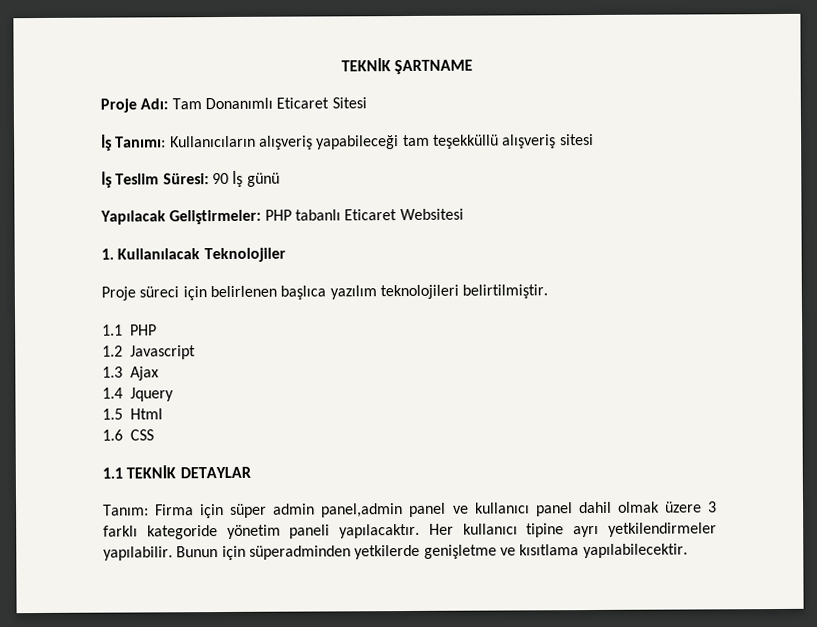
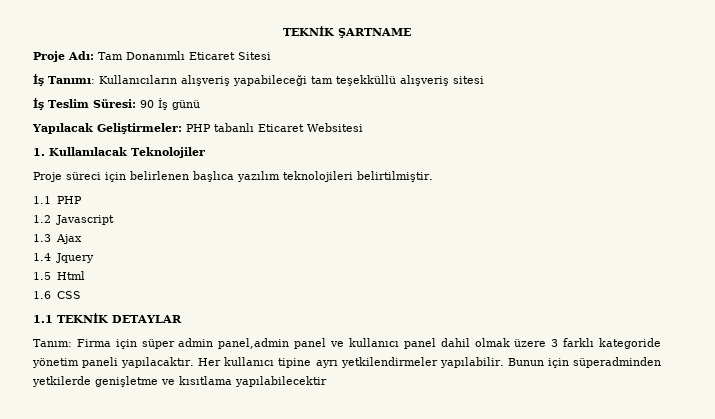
[582,543,688,559] yapılabilecektir. -> [235,376,327,387] yapılabilecektir

